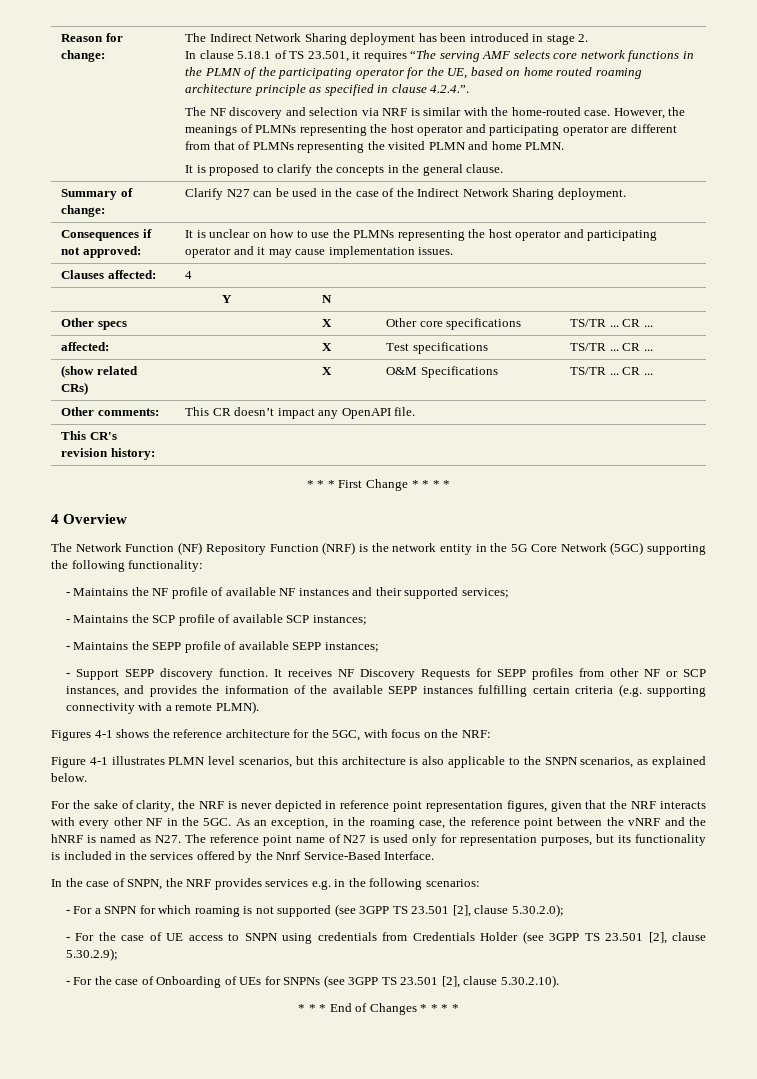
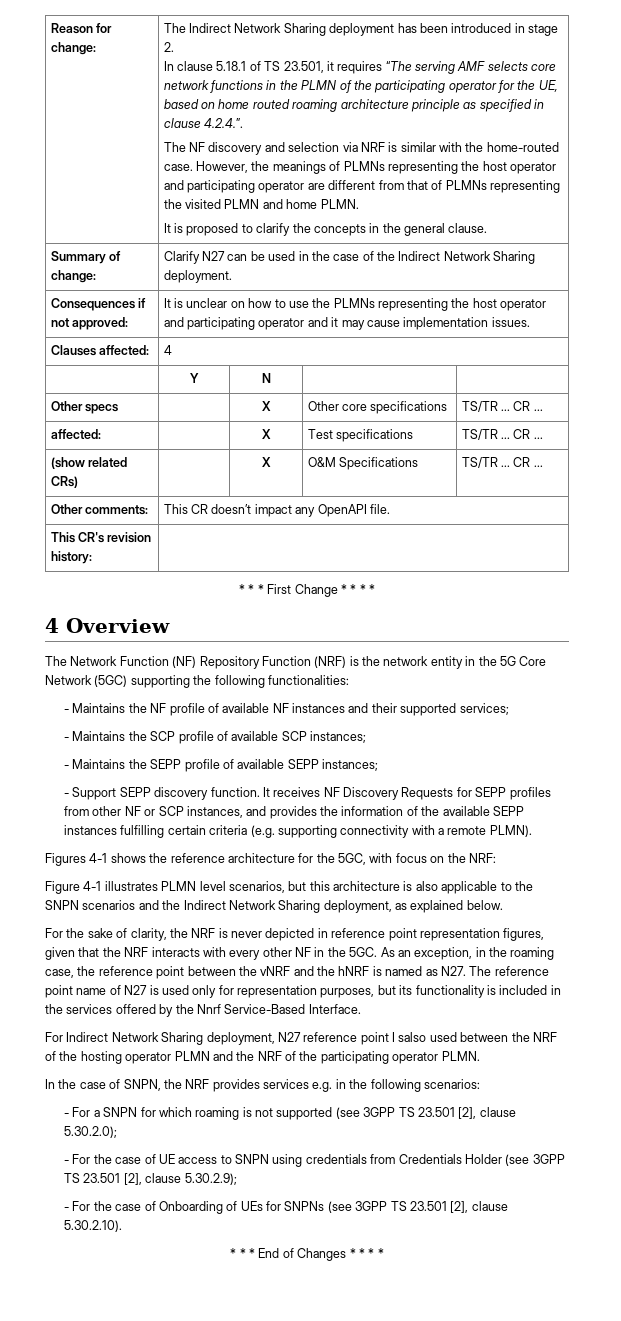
[128,560,204,572] functionality: -> [267,675,349,685] functionalities:
[580,757,634,768] scenarios, -> [82,900,392,913] scenarios and the Indirect Network Sharing deployment,
(435, 855) none -> [45,1032,557,1045] [45,1051,480,1064] // For Indirect Network Sharing deployment, N27 reference point I salso used between the NRF of the hosting operator PLMN and the NRF of the participating operator PLMN.

